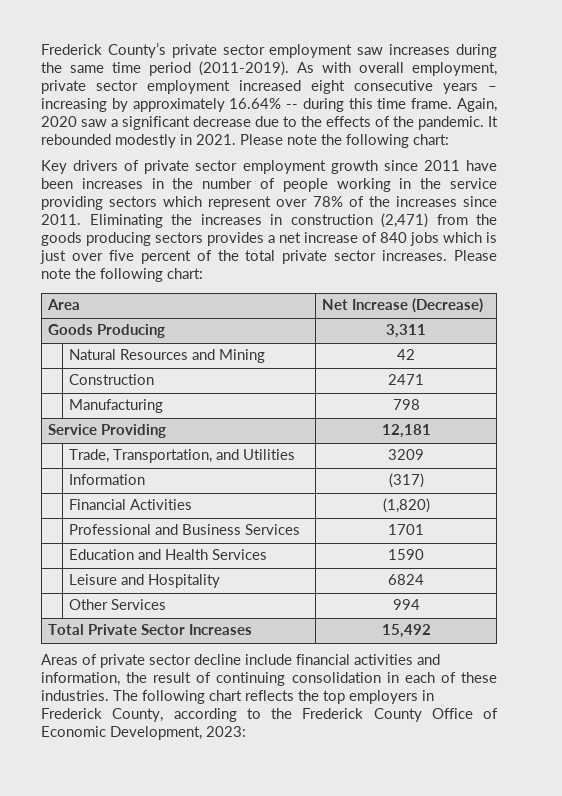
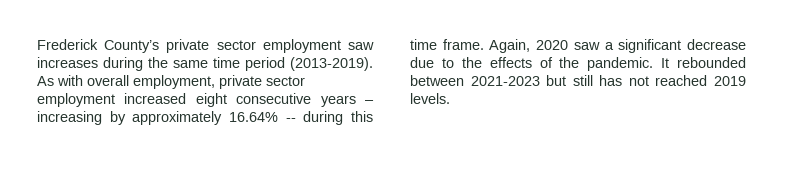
[199,61,289,76] (2011-2019). -> [290,57,373,71] (2013-2019).
[115,134,449,148] [41,160,497,174] [41,178,498,192] [41,196,497,210] [41,213,497,228] [41,232,497,246] [40,250,497,264] [41,268,203,282] [47,299,81,310] [322,298,484,313] [48,324,166,338] [386,324,426,338] [69,349,266,363] [397,349,415,360] [69,374,155,385] [388,374,424,385] [69,399,164,413] [392,399,420,410] [48,424,167,438] [381,424,431,438] [69,449,296,463] [388,449,424,460] [69,474,146,485] [388,473,424,488] [69,499,193,510] [382,498,430,513] [69,524,301,535] [388,524,424,535] [69,549,268,560] [388,549,424,560] [69,574,221,588] [388,574,424,585] [69,599,167,610] [392,599,420,610] [48,624,253,635] [381,624,431,638] [41,654,440,668] [41,672,497,686] [41,690,434,704] [41,708,498,722] [41,726,246,740] modestly in 2021. Please note the following chart: // Key drivers of private sector employment growth since 2011 have been increases in the number of people working in the service providing sectors which represent over 78% of the increases since 2011. Eliminating the increases in construction (2,471) from the goods producing sectors provides a net increase of 840 jobs which is just over five percent of the total private sector increases. Please note the following chart: // Area | Net Increase (Decrease) // Goods Producing | 3,311 // | Natural Resources and Mining | 42 // | Construction | 2471 // | Manufacturing | 798 // Service Providing | 12,181 // | Trade, Transportation, and Utilities | 3209 // | Information | (317) // | Financial Activities | (1,820) // | Professional and Business Services | 1701 // | Education and Health Services | 1590 // | Leisure and Hospitality | 6824 // | Other Services | 994 // Total Private Sector Increases | 15,492 // Areas of private sector decline include financial activities and information, the result of continuing consolidation in each of these industries. The following chart reflects the top employers in Frederick County, according to the Frederick County Office of Economic Development, 2023: -> [410,75,746,86] [410,93,450,104] between 2021-2023 but still has not reached 2019 levels.

